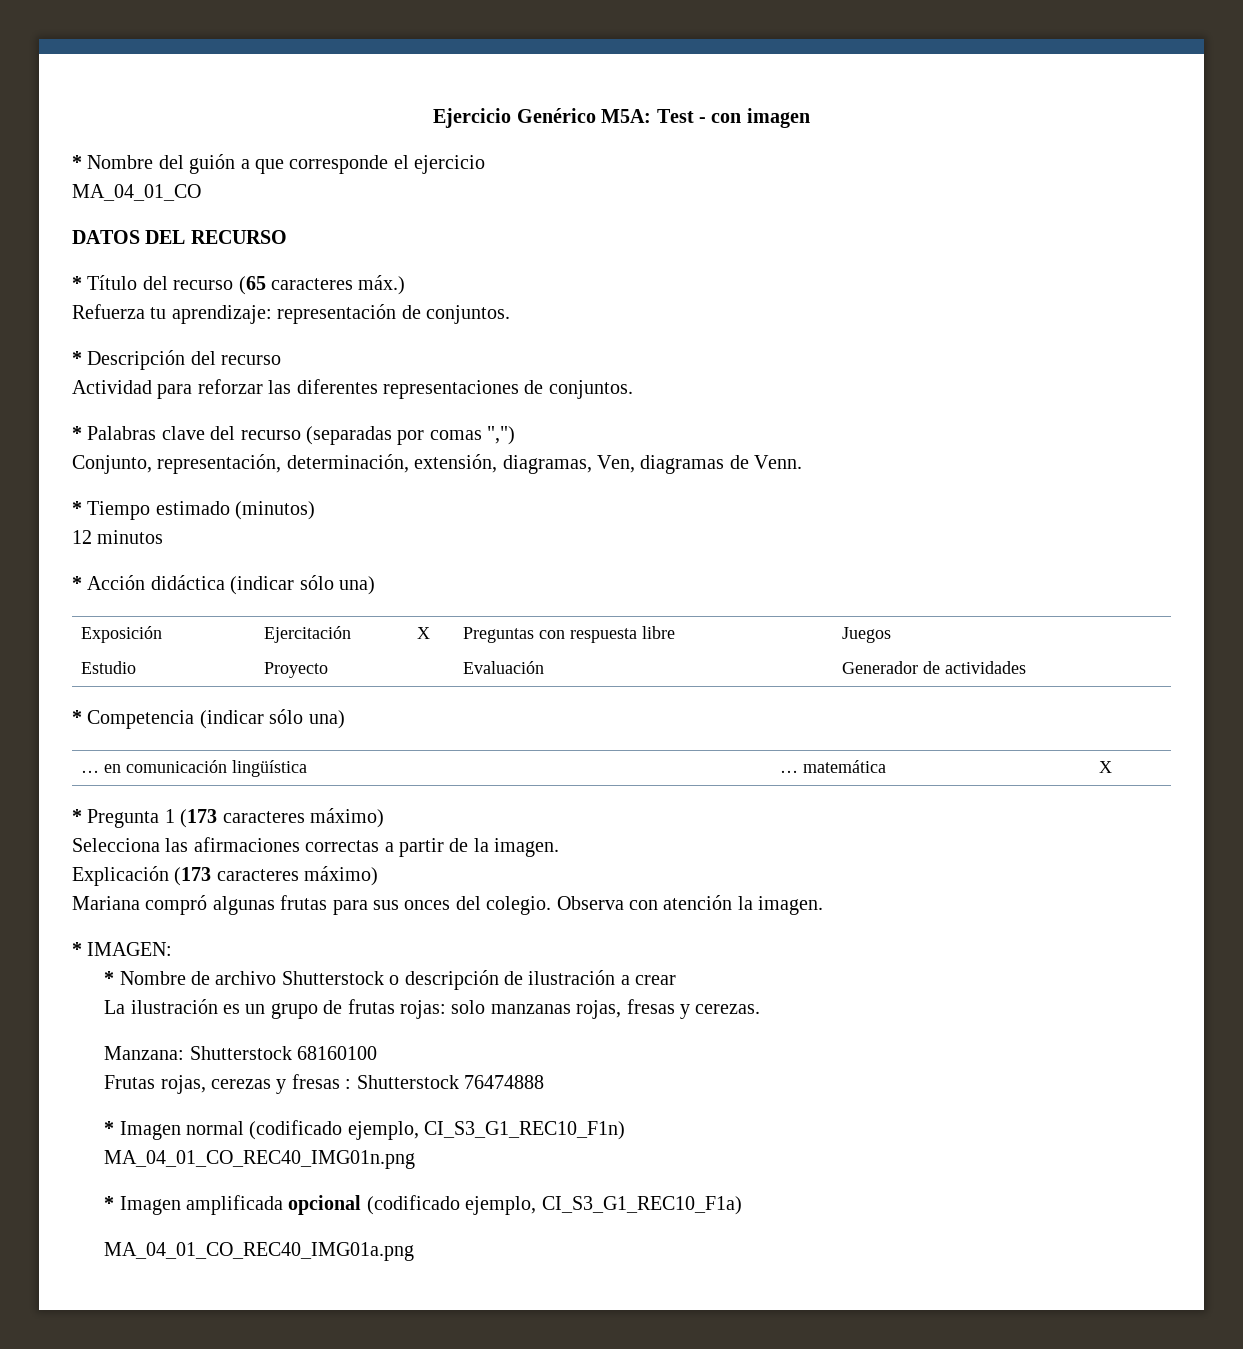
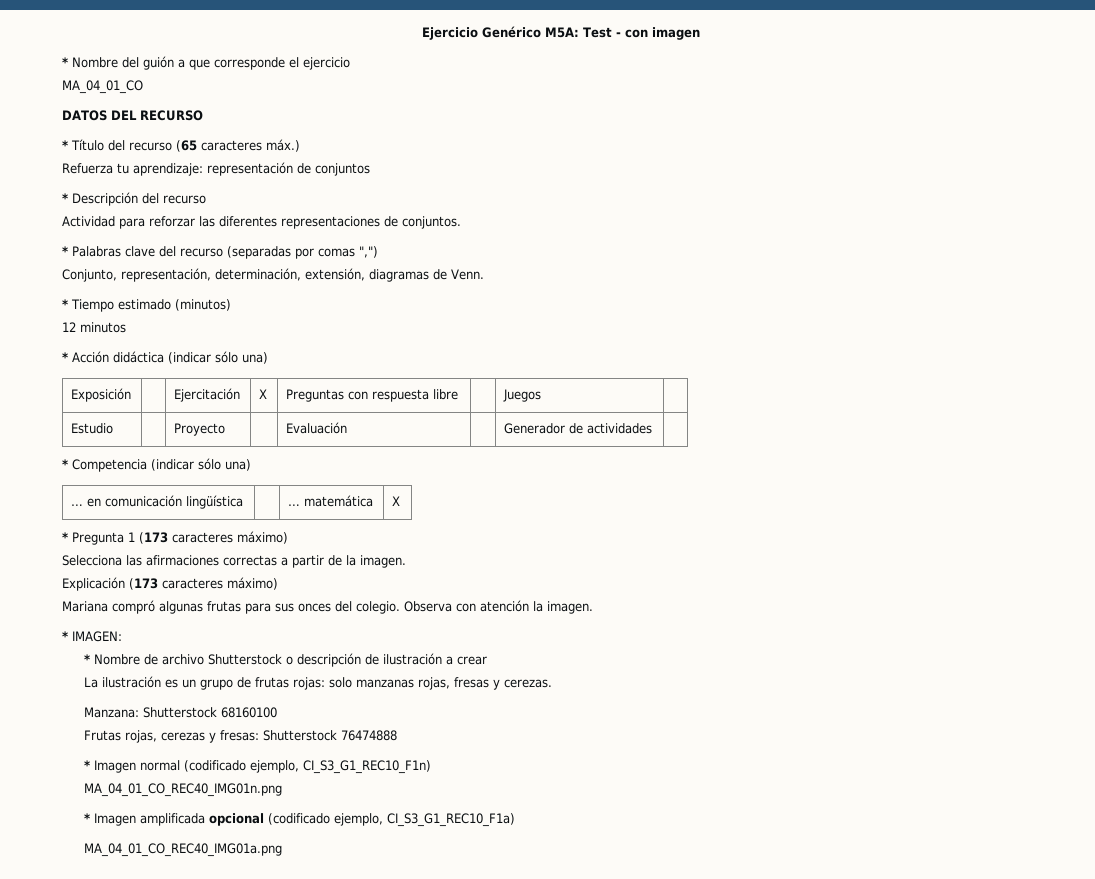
[426,305,510,324] conjuntos. -> [315,163,370,176] conjuntos
[502,455,635,474] diagramas, Ven, -> (365, 274) none
[291,1074,352,1089] fresas : -> [219,730,259,741] fresas:

